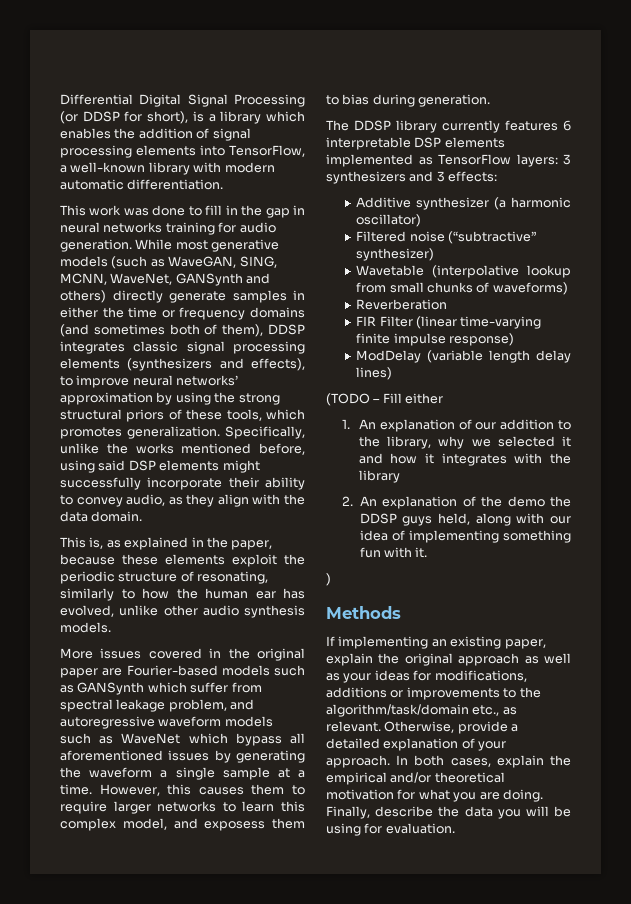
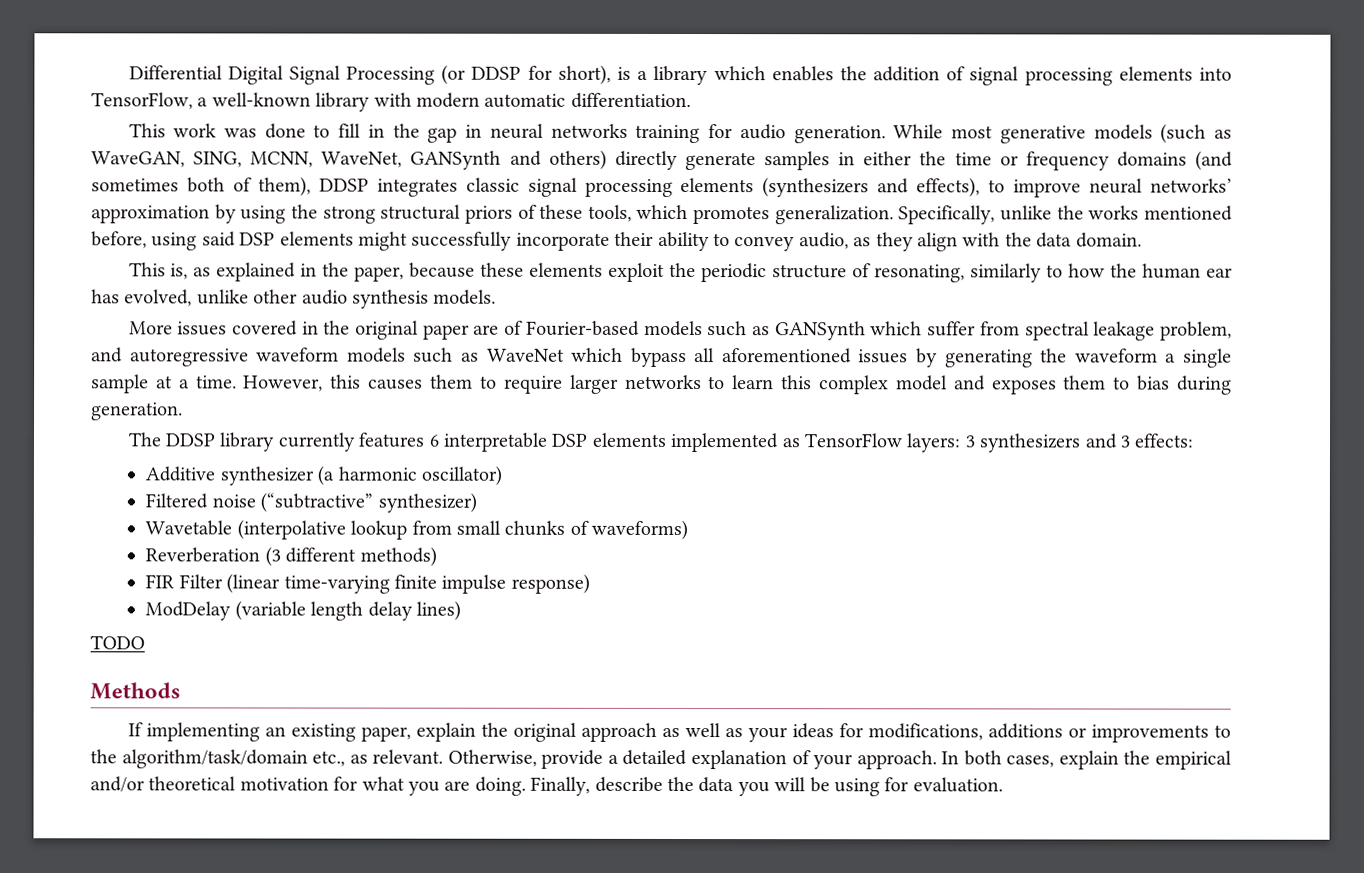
(123, 672) none -> [504,320,524,335] of
[122,818,266,831] model, and exposess -> [895,375,1057,395] model and exposes
(448, 304) none -> [264,546,437,567] (3 different methods)
[326,393,444,406] [342,419,571,432] [358,436,571,449] [358,453,571,466] [358,470,400,483] [342,496,571,509] [359,513,571,526] [359,530,571,543] [359,547,428,558] [326,573,331,586] (TODO – Fill either // 1. An explanation of our addition to the library, why we selected it and how it integrates with the library // 2. An explanation of the demo the DDSP guys held, along with our idea of implementing something fun with it. // ) -> [90,635,145,650] TODO

